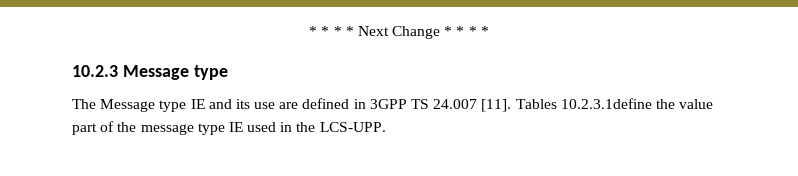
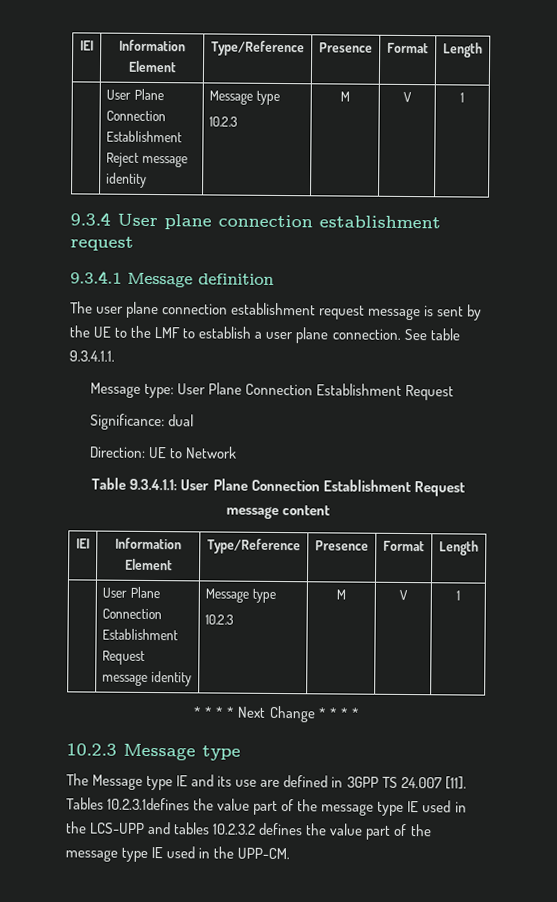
(309, 31) none -> [80,40,94,51] [119,39,186,52] [127,60,177,73] [211,40,306,57] [319,42,373,53] [387,42,430,54] [443,42,483,58] [106,88,164,101] [106,110,167,122] [106,130,183,143] [106,152,188,168] [106,172,148,188] [209,90,280,105] [209,116,239,127] [340,91,350,102] [403,91,412,103] [460,92,464,103] [70,212,441,230] [70,236,134,251] [70,270,274,288] [70,301,483,321] [69,325,460,344] [69,350,115,362] [89,382,455,401] [89,413,194,431] [88,446,238,459] [91,477,465,497] [225,505,331,520] [76,538,90,549] [115,537,182,550] [124,558,173,571] [207,538,302,555] [315,540,369,551] [383,540,426,552] [439,540,479,556] [102,586,160,599] [102,608,163,620] [102,628,179,641] [102,650,146,665] [102,670,192,687] [205,588,276,603] [205,614,235,625] [336,589,346,600] [399,589,408,601] [456,590,460,601] IEI | Information Element | Type/Reference | Presence | Format | Length // | User Plane Connection Establishment Reject message identity | Message type // 10.2.3 | M | V | 1 // 9.3.4 User plane connection establishment request // 9.3.4.1 Message definition // The user plane connection establishment request message is sent by the UE to the LMF to establish a user plane connection. See table 9.3.4.1.1. // Message type: User Plane Connection Establishment Request // Significance: dual // Direction: UE to Network // Table 9.3.4.1.1: User Plane Connection Establishment Request message content // IEI | Information Element | Type/Reference | Presence | Format | Length // | User Plane Connection Establishment Request message identity | Message type // 10.2.3 | M | V | 1 //
[560,98,652,109] 10.2.3.1define -> [107,797,191,811] 10.2.3.1defines
[319,122,386,132] LCS-UPP. -> [89,821,432,840] [65,846,291,862] LCS-UPP and tables 10.2.3.2 defines the value part of the message type IE used in the UPP-CM.

